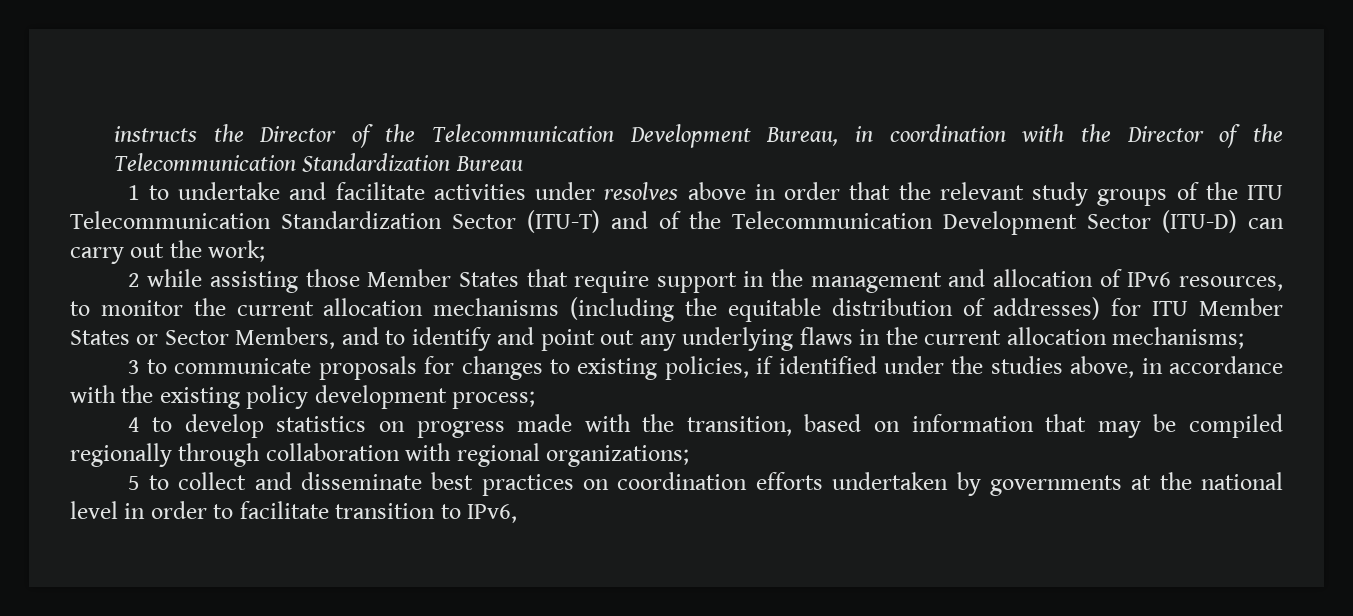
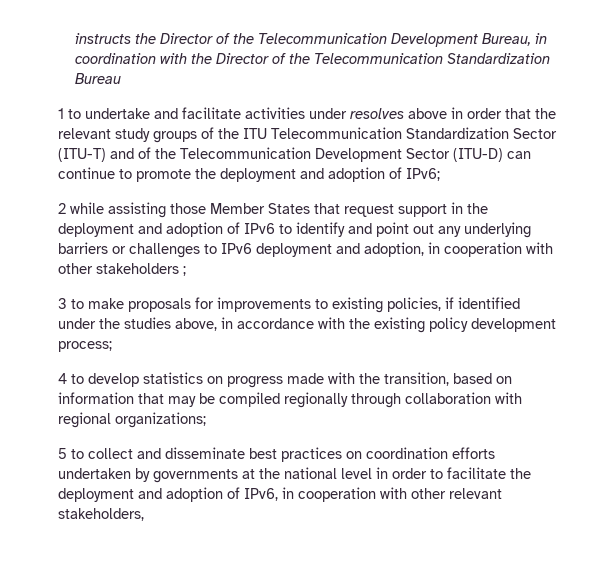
[70,240,266,264] carry out the work; -> [58,167,440,182] continue to promote the deployment and adoption of IPv6;
[574,271,650,293] require -> [344,204,394,217] request
[810,269,1283,293] [70,297,1284,322] [70,327,379,349] management and allocation of IPv6 resources, to monitor the current allocation mechanisms (including the equitable distribution of addresses) for ITU Member States or Sector Members, and -> [58,222,275,237] deployment and adoption of IPv6
[799,327,1245,349] flaws in the current allocation mechanisms; -> [58,242,553,258] [58,263,186,276] barriers or challenges to IPv6 deployment and adoption, in cooperation with other stakeholders ;
[174,358,312,374] communicate -> [88,298,124,309] make
[461,356,543,380] changes -> [217,297,311,312] improvements
[335,503,518,523] transition to IPv6, -> [510,468,531,479] [58,487,502,502] [58,508,144,521] the deployment and adoption of IPv6, in cooperation with other relevant stakeholders,

